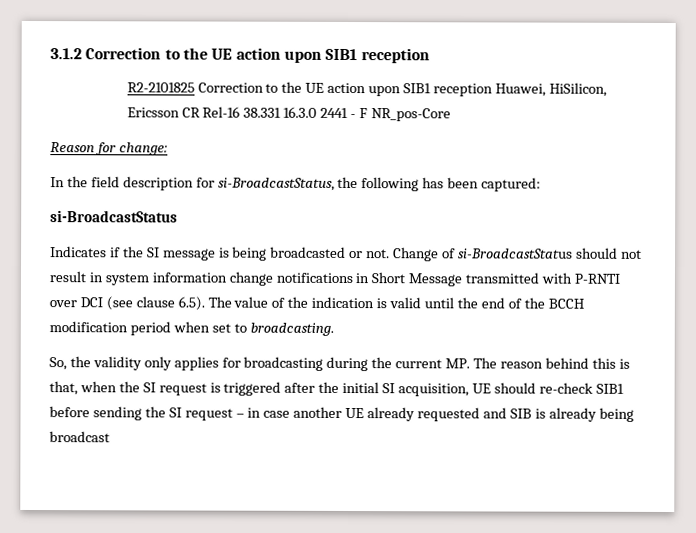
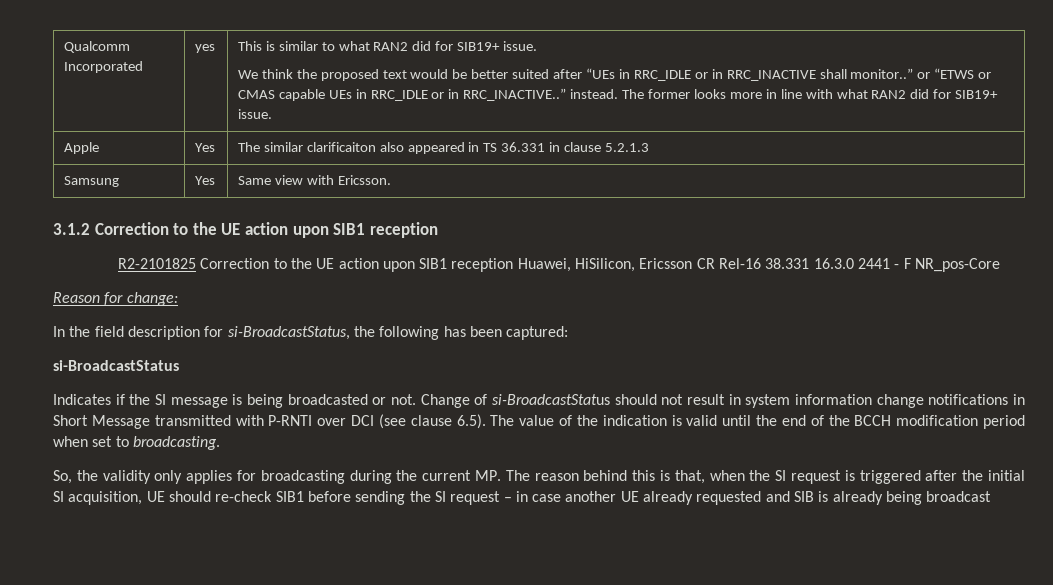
(50, 54) none -> [63,41,130,53] [63,61,143,73] [194,44,215,53] [237,41,538,51] [237,68,992,81] [237,88,999,101] [237,109,272,119] [63,142,99,154] [194,143,215,152] [237,142,650,154] [63,176,119,187] [194,176,215,185] [237,175,391,185] Qualcomm Incorporated | yes | This is similar to what RAN2 did for SIB19+ issue. // We think the proposed text would be better suited after “UEs in RRC_IDLE or in RRC_INACTIVE shall monitor..” or “ETWS or CMAS capable UEs in RRC_IDLE or in RRC_INACTIVE..” instead. The former looks more in line with what RAN2 did for SIB19+ issue. // Apple | Yes | The similar clarificaiton also appeared in TS 36.331 in clause 5.2.1.3 // Samsung | Yes | Same view with Ericsson. //

